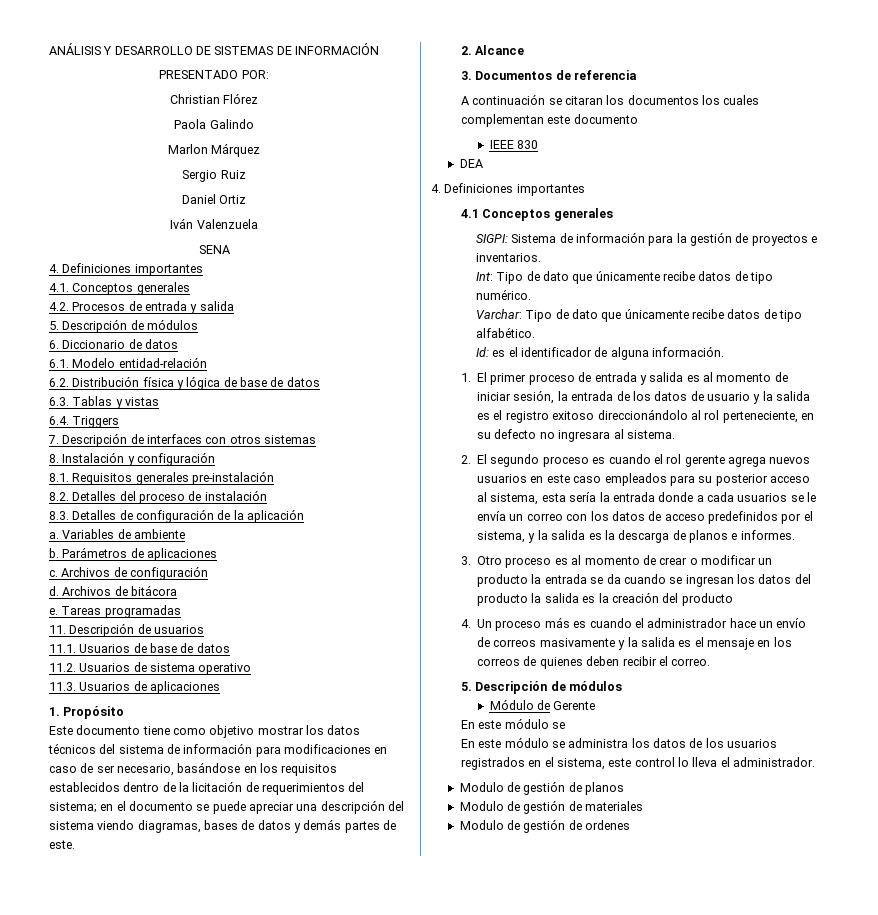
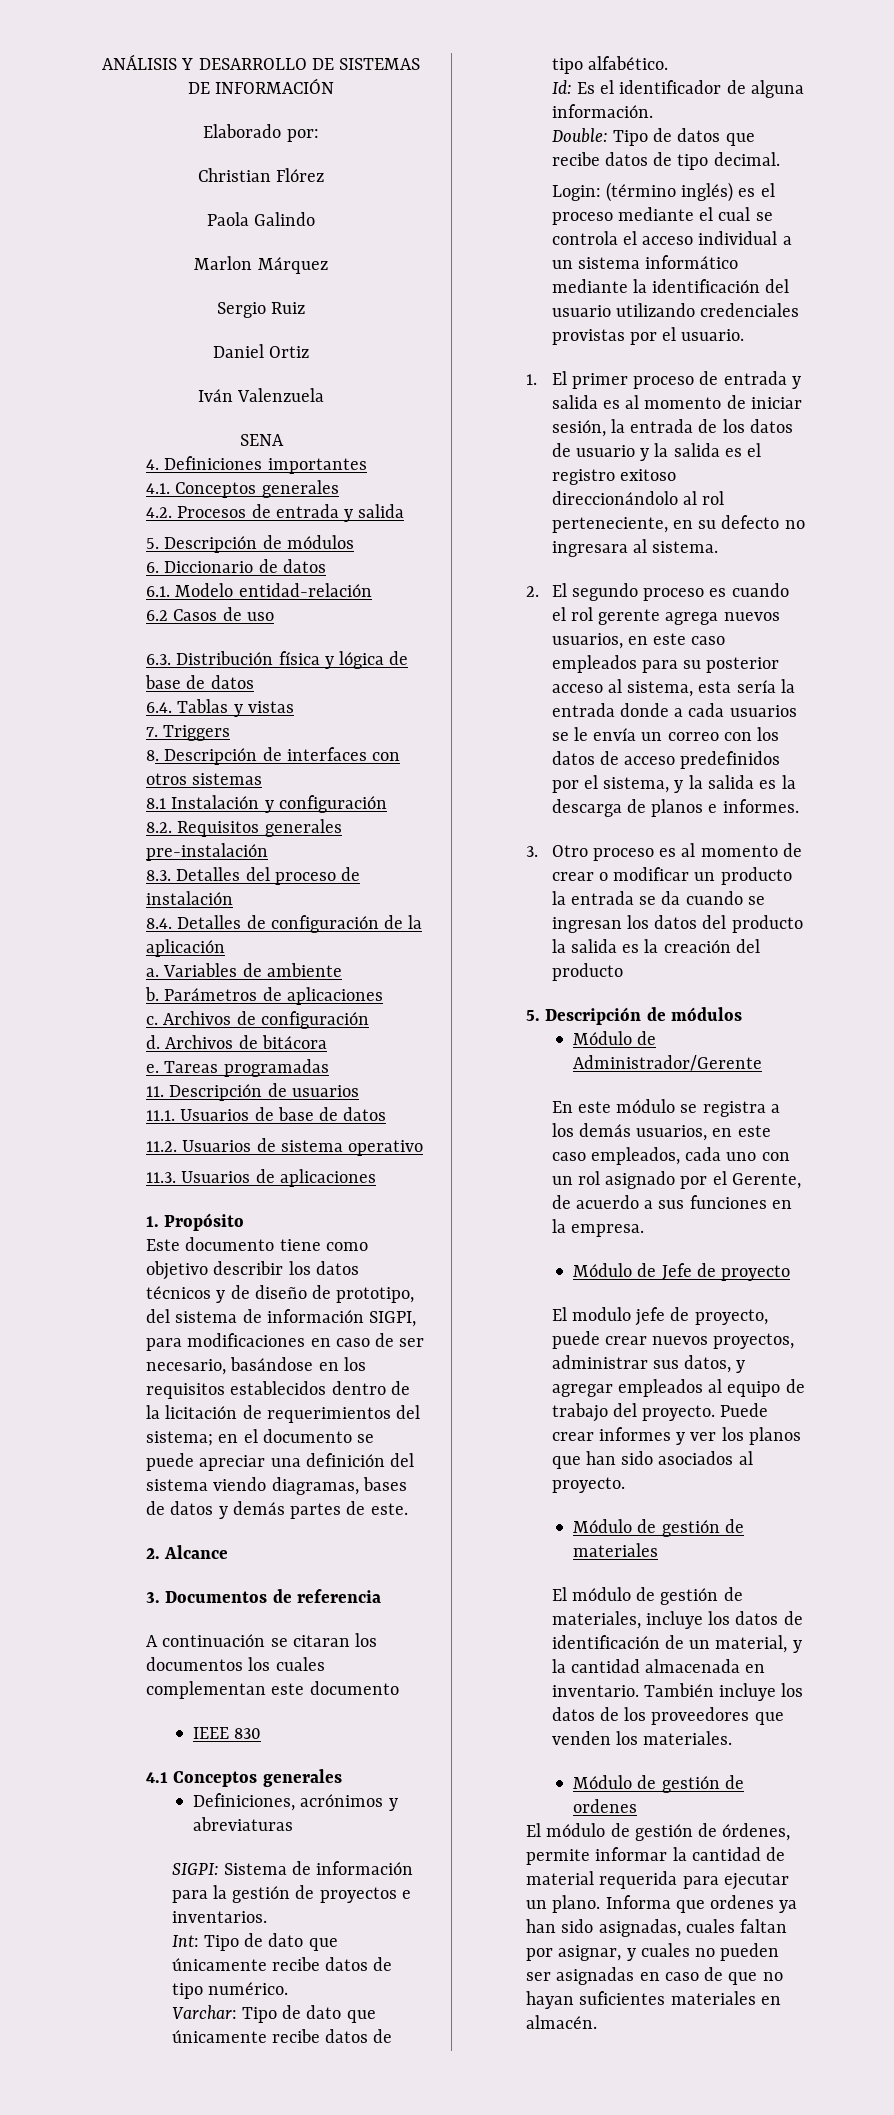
[159,70,269,79] PRESENTADO POR: -> [203,124,319,142] Elaborado por:
[48,378,69,387] 6.2. -> [146,607,274,621] [146,654,172,665] 6.2 Casos de uso // 6.3.
[48,397,69,406] 6.3. -> [146,702,173,713] 6.4.
[48,416,69,425] 6.4. -> [146,727,159,737] 7.
[47,435,59,444] 7. -> [146,750,160,761] 8.
[48,454,59,463] 8. -> [146,798,167,809] 8.1
[48,473,69,482] 8.1. -> [146,822,173,833] 8.2.
[48,492,69,501] 8.2. -> [146,870,172,881] 8.3.
[48,511,69,520] 8.3. -> [146,918,173,929] 8.4.
[257,726,304,735] mostrar -> [213,1261,284,1275] describir
(96, 748) none -> [216,1285,415,1303] y de diseño de prototipo,
(253, 748) none -> [369,1311,417,1327] SIGPI,
[320,800,385,814] descripción -> [305,1453,385,1467] definición
[459,159,483,168] [431,183,585,196] // DEA // 4. Definiciones importantes -> (262, 1733) none
(613, 214) none -> [193,1793,398,1811] [193,1817,294,1831] // Definiciones, acrónimos y abreviaturas
[492,350,506,357] es -> [576,82,595,94] Es
(724, 351) none -> [551,128,755,146] [551,152,780,170] [551,182,775,202] [551,207,773,225] [551,231,792,245] [551,255,739,269] [551,279,790,293] [551,303,800,317] [551,327,745,345] // Double: Tipo de datos que recibe datos de tipo decimal. // Login: (término inglés) es el proceso mediante el cual se controla el acceso individual a un sistema informático mediante la identificación del usuario utilizando credenciales provistas por el usuario.
[477,474,528,483] usuarios -> [551,633,623,649] usuarios,
[460,617,807,631] [477,637,792,650] [477,656,711,669] // 4. Un proceso más es cuando el administrador hace un envío de correos masivamente y la salida es el mensaje en los correos de quienes deben recibir el correo. -> (623, 972) none
[553,701,596,710] [460,718,565,729] [460,737,778,748] [460,757,816,770] [459,781,625,795] [459,800,644,814] [459,819,631,833] Gerente // En este módulo se // En este módulo se administra los datos de los usuarios registrados en el sistema, este control lo lleva el administrador. // Modulo de gestión de planos // Modulo de gestión de materiales // Modulo de gestión de ordenes -> [573,1055,763,1071] [551,1099,781,1117] [551,1123,771,1141] [551,1147,790,1165] [551,1171,802,1189] [551,1195,793,1209] [551,1219,644,1237] [573,1263,791,1281] [551,1307,768,1326] [551,1331,795,1349] [551,1355,746,1373] [551,1379,805,1397] [551,1403,769,1422] [551,1427,802,1445] [551,1451,753,1469] [551,1477,625,1493] [573,1519,744,1537] [573,1543,659,1557] [551,1587,743,1605] [551,1611,803,1629] [551,1635,802,1653] [551,1659,766,1673] [551,1683,804,1701] [551,1707,784,1725] [551,1731,733,1745] [573,1775,744,1793] [573,1799,638,1813] [526,1823,791,1841] [526,1847,786,1865] [526,1871,789,1890] [526,1895,798,1913] [526,1919,788,1937] [526,1943,780,1961] [526,1967,783,1985] [526,1991,781,2009] [526,2015,598,2029] Administrador/Gerente // En este módulo se registra a los demás usuarios, en este caso empleados, cada uno con un rol asignado por el Gerente, de acuerdo a sus funciones en la empresa. // Módulo de Jefe de proyecto // El modulo jefe de proyecto, puede crear nuevos proyectos, administrar sus datos, y agregar empleados al equipo de trabajo del proyecto. Puede crear informes y ver los planos que han sido asociados al proyecto. // Módulo de gestión de materiales // El módulo de gestión de materiales, incluye los datos de identificación de un material, y la cantidad almacenada en inventario. También incluye los datos de los proveedores que venden los materiales. // Módulo de gestión de ordenes // El módulo de gestión de órdenes, permite informar la cantidad de material requerida para ejecutar un plano. Informa que ordenes ya han sido asignadas, cuales faltan por asignar, y cuales no pueden ser asignadas en caso de que no hayan suficientes materiales en almacén.

